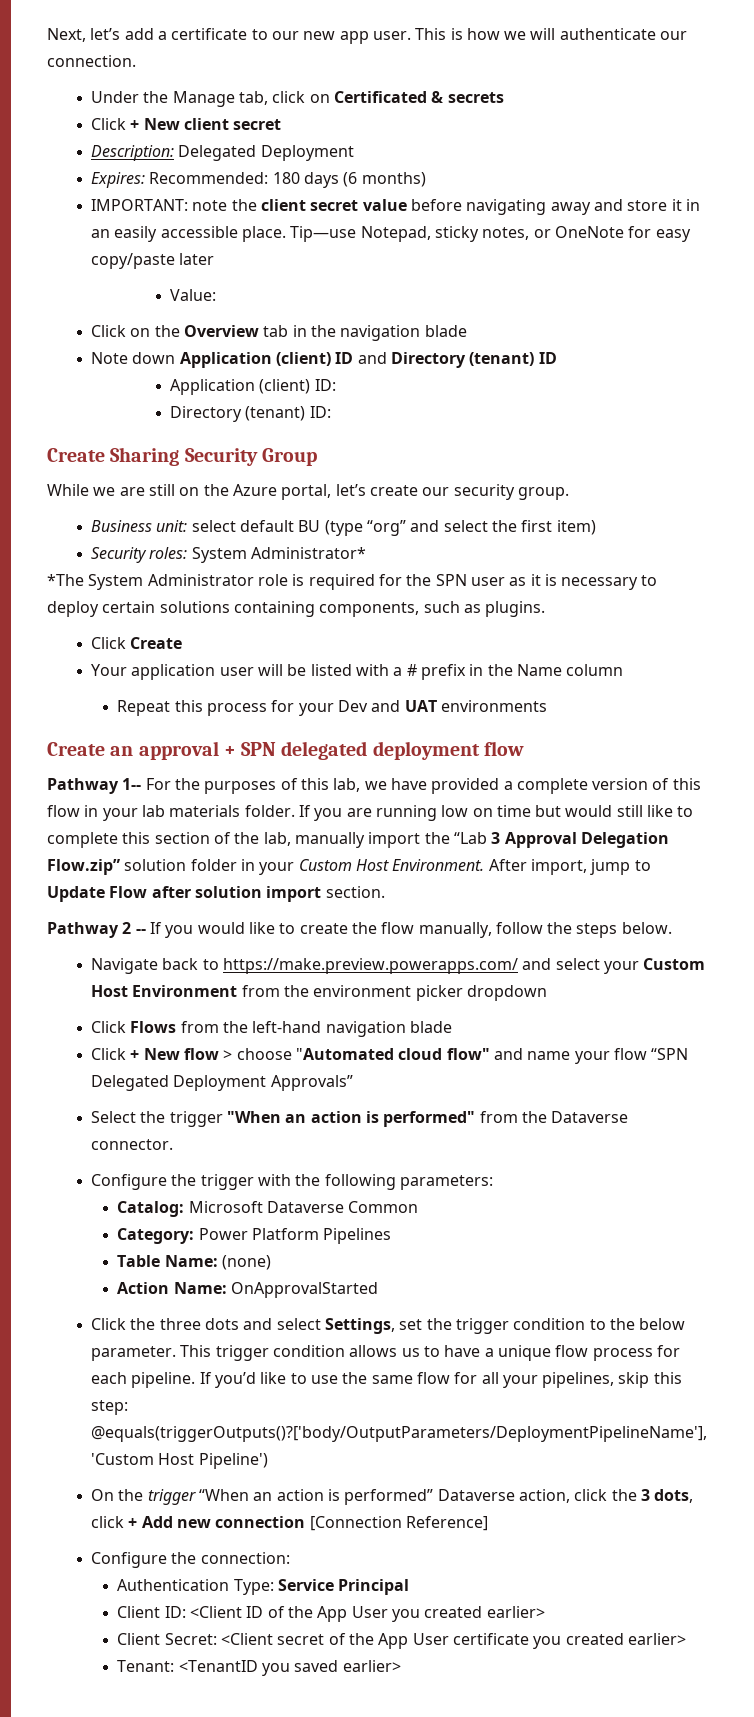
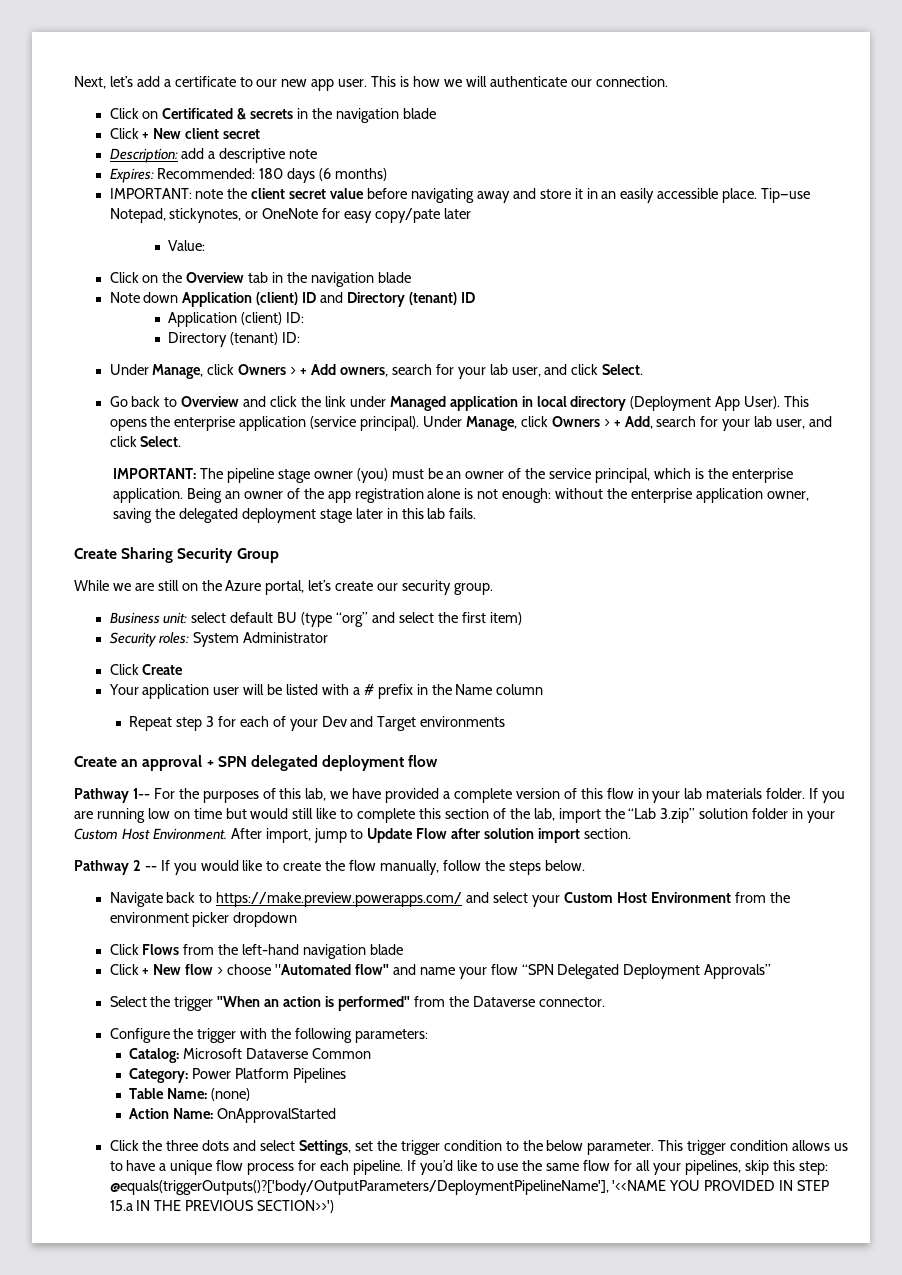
[90,91,306,107] Under the Manage tab, click -> [109,108,139,119] Click
(504, 97) none -> [297,108,436,123] in the navigation blade
[178,145,354,161] Delegated Deployment -> [181,148,318,163] add a descriptive note
[434,226,530,242] sticky notes, -> [169,208,242,223] stickynotes,
[90,253,175,269] copy/paste -> [375,208,441,223] copy/pate
(331, 412) none -> [109,364,644,379] [109,396,810,411] [109,416,832,431] [109,436,182,447] [113,468,793,483] [113,488,809,503] [113,508,477,523] // Under Manage, click Owners > + Add owners, search for your lab user, and click Select. // Go back to Overview and click the link under Managed application in local directory (Deployment App User). This opens the enterprise application (service principal). Under Manage, click Owners > + Add, search for your lab user, and click Select. // IMPORTANT: The pipeline stage owner (you) must be an owner of the service principal, which is the enterprise application. Being an owner of the app registration alone is not enough: without the enterprise application owner, saving the delegated deployment stage later in this lab fails.
[250,547,366,559] [47,574,658,590] [47,601,546,617] Administrator* // *The System Administrator role is required for the SPN user as it is necessary to deploy certain solutions containing components, such as plugins. -> [243,632,329,643] Administrator
[174,700,295,716] this process for -> [176,716,286,731] step 3 for each of
[404,700,437,712] UAT -> [377,716,417,731] Target
[294,832,365,848] manually -> (555, 814) none
[491,832,669,848] [47,859,120,875] 3 Approval Delegation Flow.zip” -> [660,808,696,823] 3.zip”
[398,1048,443,1060] cloud -> (352, 969) none
[90,1453,268,1469] [90,1489,694,1505] [90,1516,488,1531] [90,1552,290,1568] [117,1579,410,1595] [117,1606,545,1622] [117,1633,686,1649] [117,1660,401,1676] 'Custom Host Pipeline') // On the trigger “When an action is performed” Dataverse action, click the 3 dots, click + Add new connection [Connection Reference] // Configure the connection: // Authentication Type: Service Principal // Client ID: <Client ID of the App User you created earlier> // Client Secret: <Client secret of the App User certificate you created earlier> // Tenant: <TenantID you saved earlier> -> [612,1180,830,1191] [109,1200,335,1213] '<<NAME YOU PROVIDED IN STEP 15.a IN THE PREVIOUS SECTION>>')

